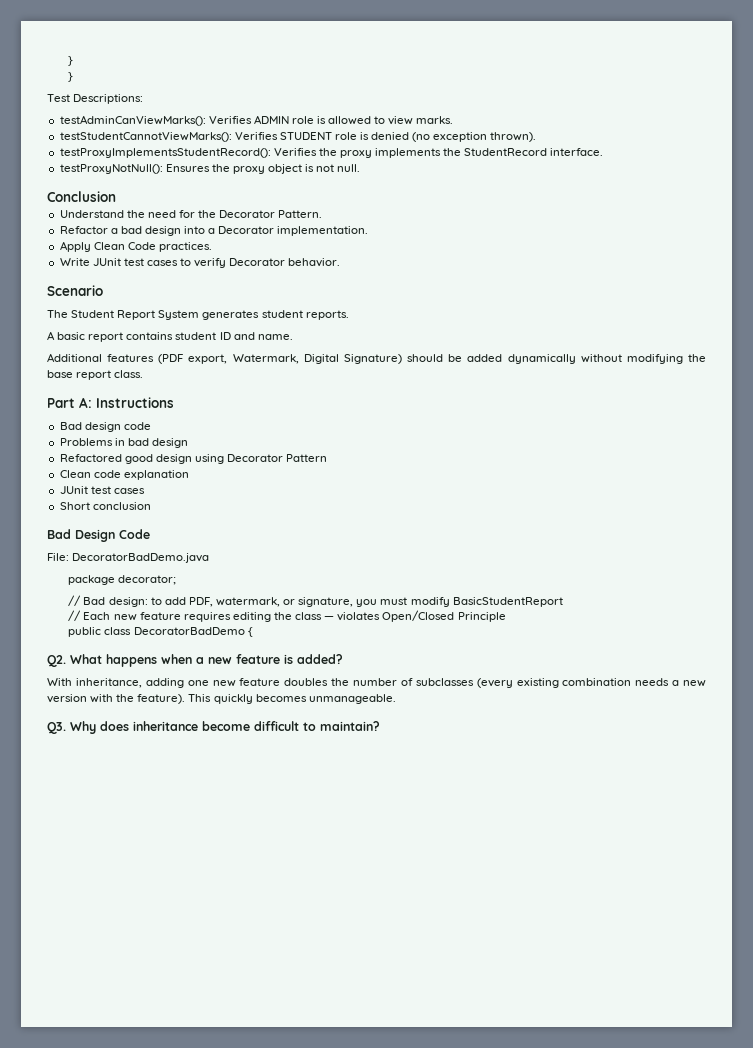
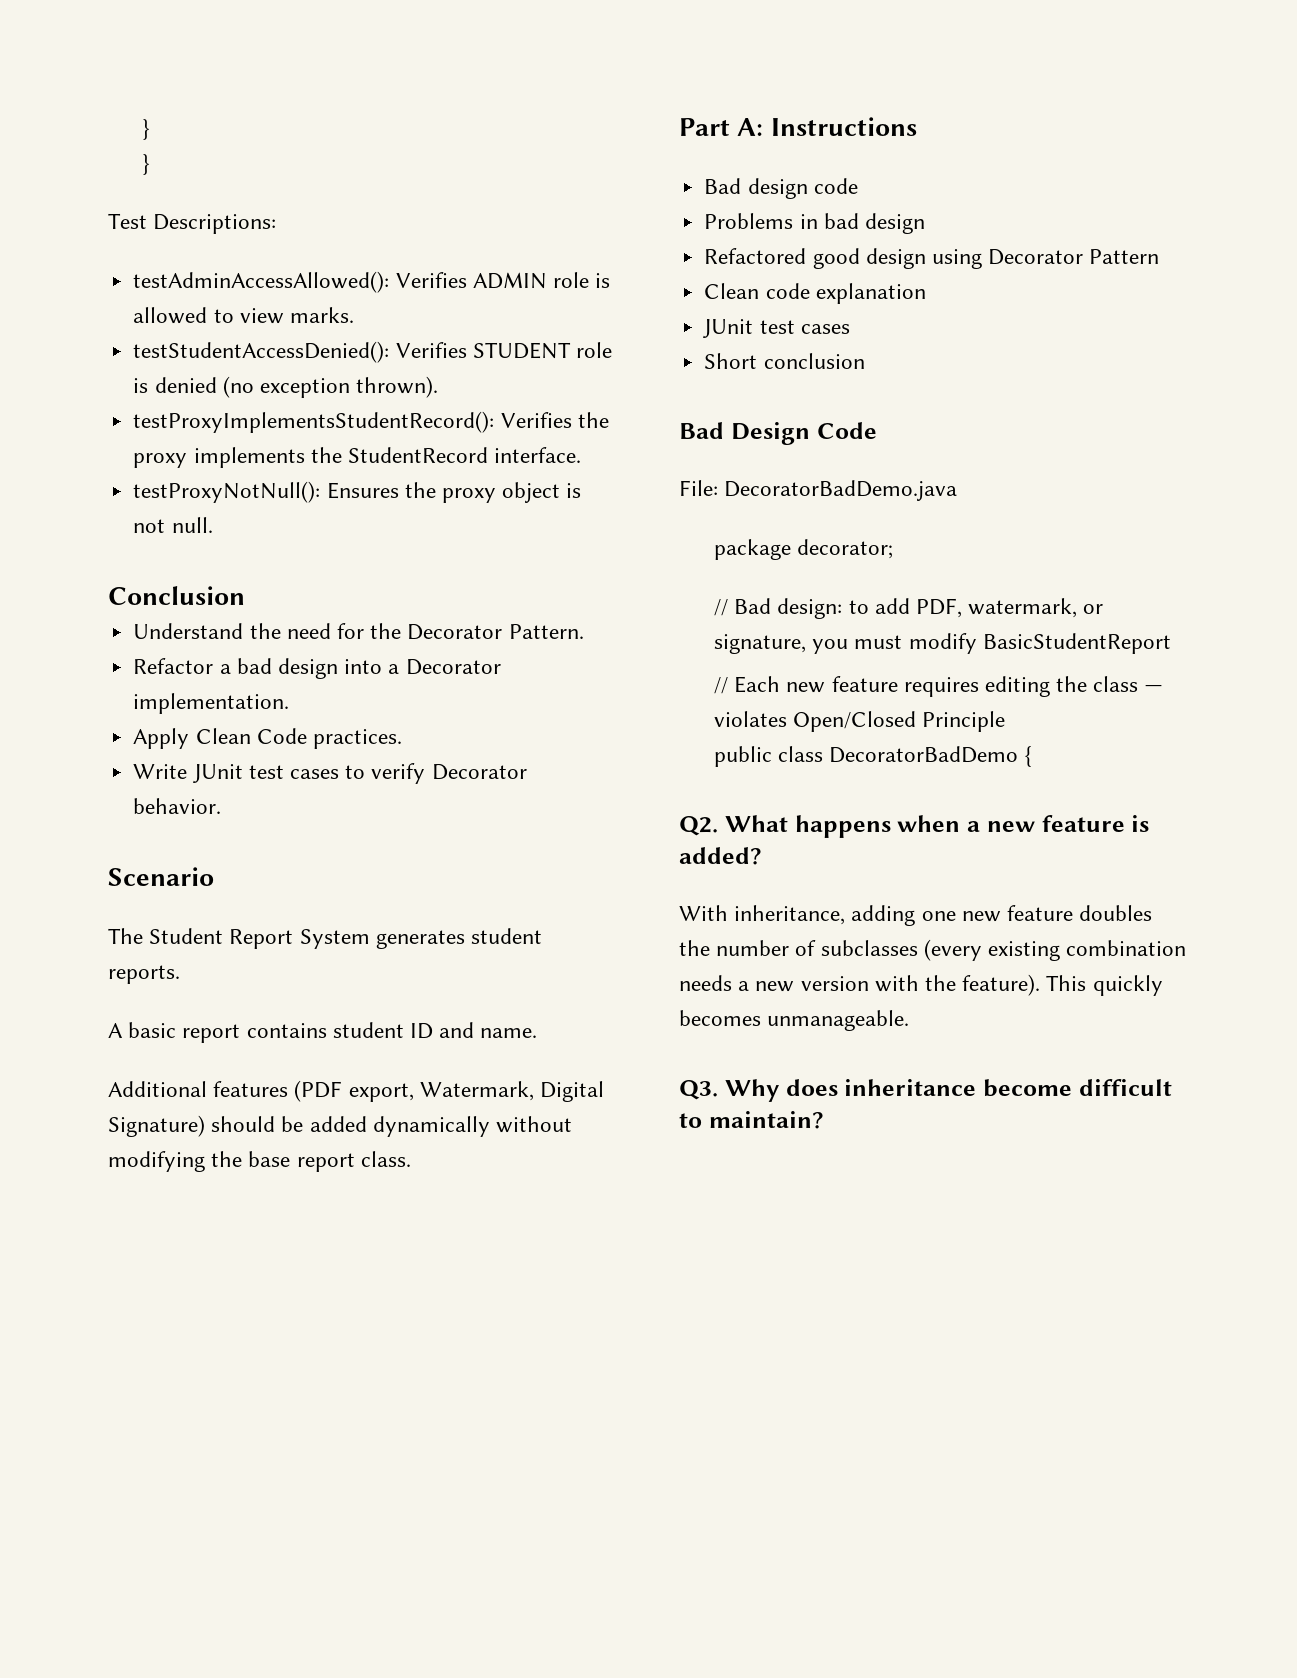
[59,115,206,126] testAdminCanViewMarks(): -> [133,271,390,293] testAdminAccessAllowed():
[59,132,232,142] testStudentCannotViewMarks(): -> [133,341,390,363] testStudentAccessDenied():

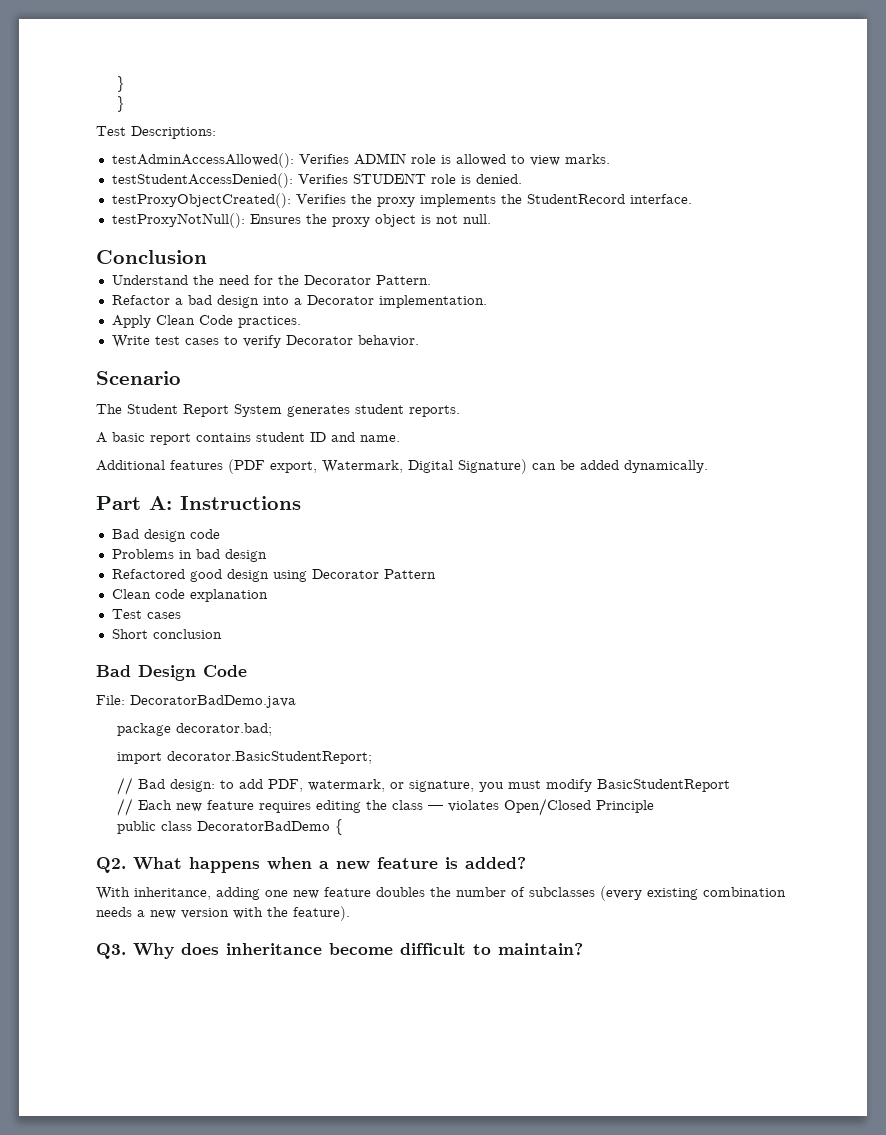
[154,376,439,398] [133,411,495,433] denied (no exception thrown). // testProxyImplementsStudentRecord(): -> [475,174,522,184] [111,193,291,208] denied. // testProxyObjectCreated():
[192,764,243,783] JUnit -> (150, 341) none
[211,1116,276,1132] should -> [532,463,556,470] can
[372,1116,573,1137] [108,1151,411,1172] dynamically without modifying the base report class. -> [624,460,708,473] dynamically.
[703,319,795,338] JUnit test -> [111,609,142,619] Test
[797,539,894,559] decorator; -> [175,723,272,736] [116,751,372,764] decorator.bad; // import decorator.BasicStudentReport;
[1046,975,1163,996] [679,1010,910,1031] This quickly becomes unmanageable. -> (350, 913) none

